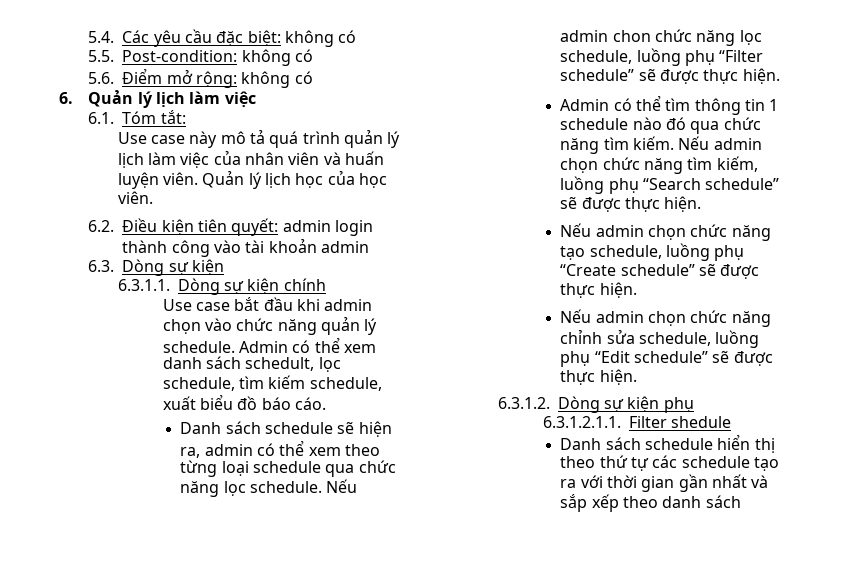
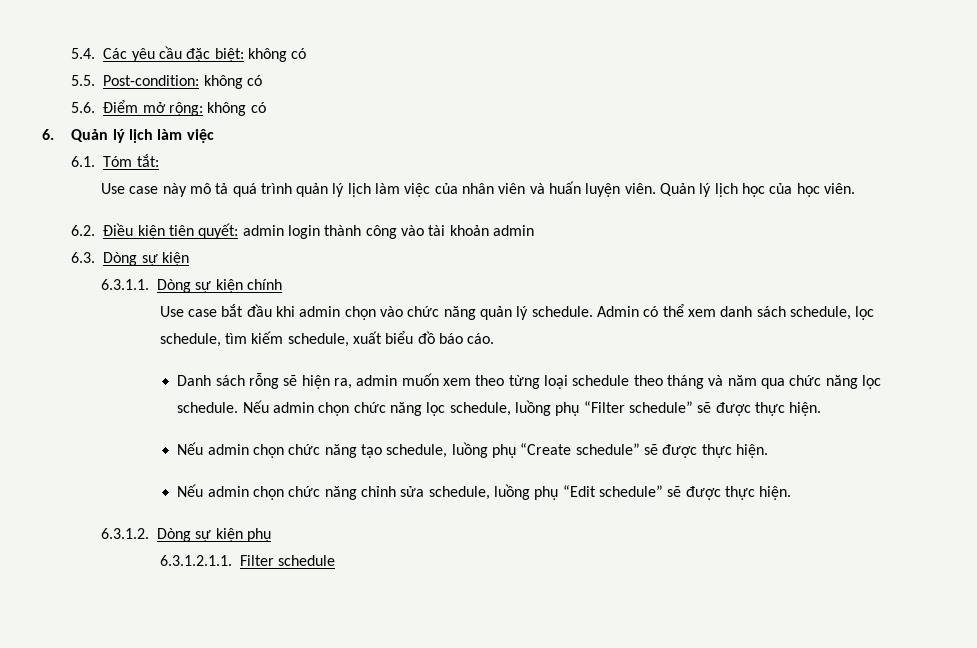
[245,357,315,371] schedult, -> [789,306,851,320] schedule,
[265,422,334,434] schedule -> [249,373,280,389] rỗng
[257,440,305,456] có thể -> [401,373,439,386] muốn
(322, 467) none -> [633,375,757,389] theo tháng và năm
[612,30,651,42] chon -> [318,402,350,416] chọn
[560,95,779,115] [560,117,761,134] [560,136,762,154] [560,156,758,174] [560,176,780,194] [560,196,702,212] // Admin có thể tìm thông tin 1 schedule nào đó qua chức năng tìm kiếm. Nếu admin chọn chức năng tìm kiếm, luồng phụ “Search schedule” sẽ được thực hiện. -> (822, 409) none
[671,416,732,428] [560,434,775,453] [560,455,779,471] [560,474,769,492] [560,494,741,512] shedule // Danh sách schedule hiển thị theo thứ tự các schedule tạo ra với thời gian gần nhất và sắp xếp theo danh sách -> [278,555,336,566] schedule

